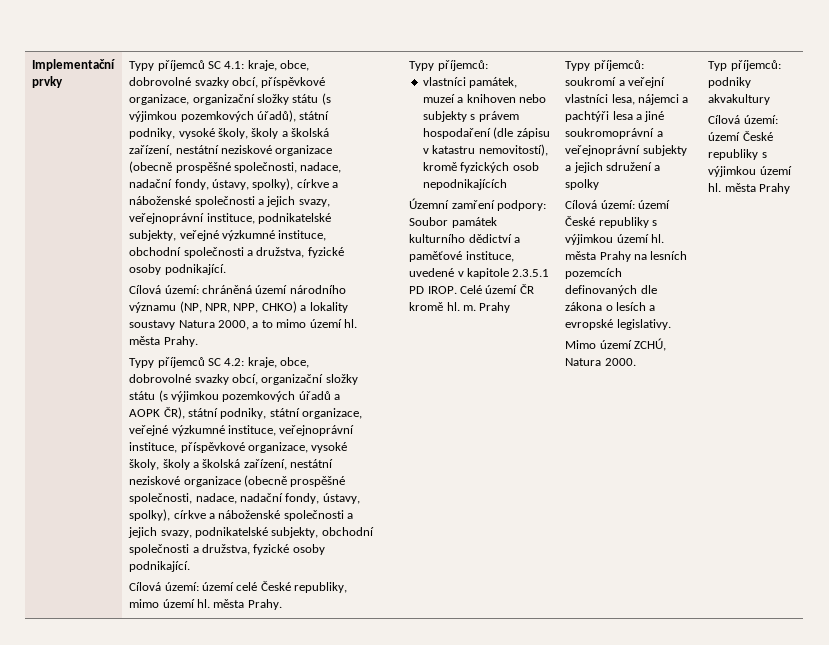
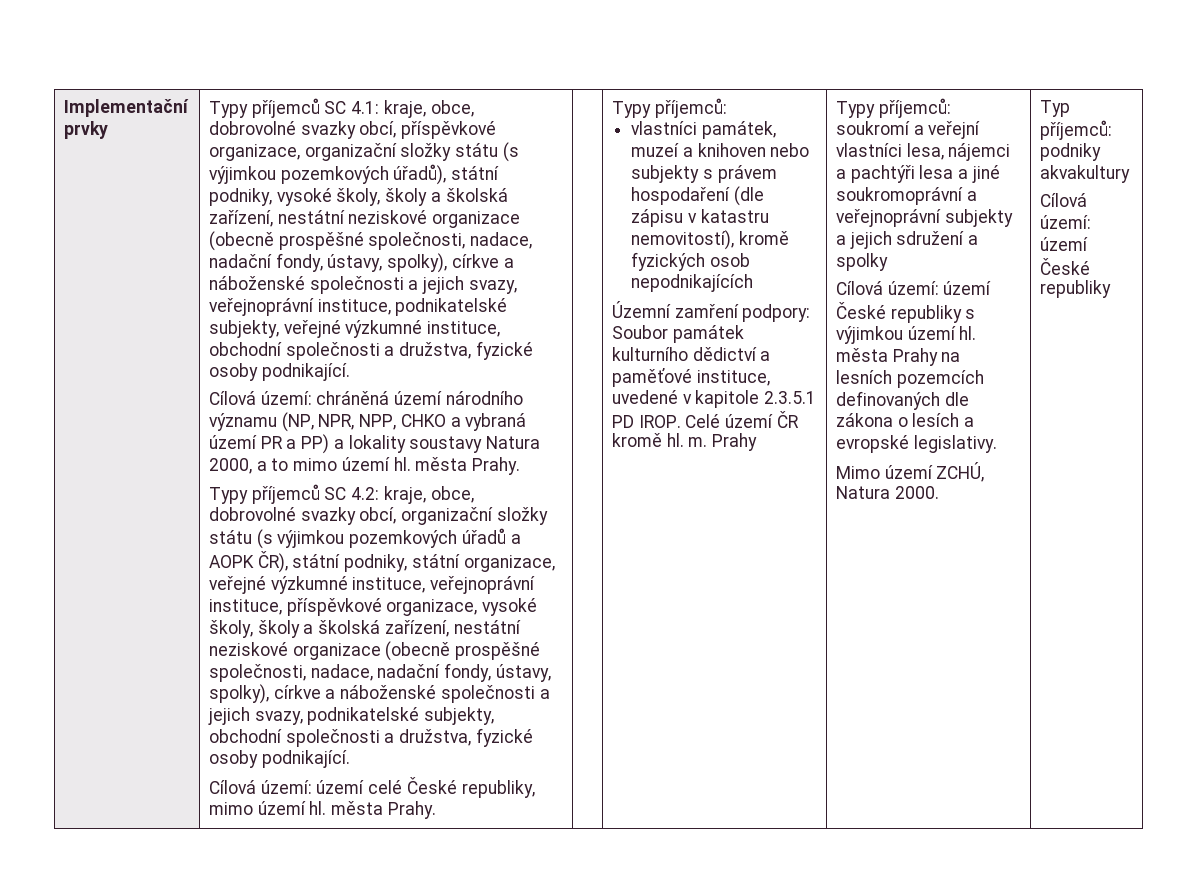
[261,301,297,313] CHKO) -> [400,413,527,431] [208,434,330,454] CHKO a vybraná území PR a PP)
[761,152,767,158] [708,166,792,177] [708,183,791,194] s výjimkou území hl. města Prahy -> (1111, 289) none

